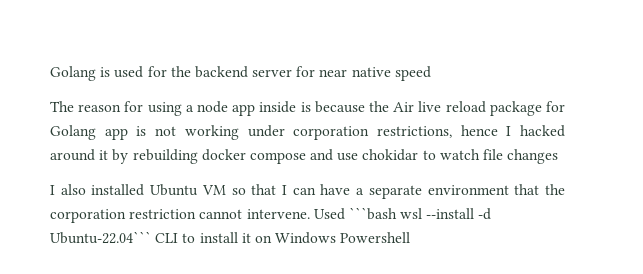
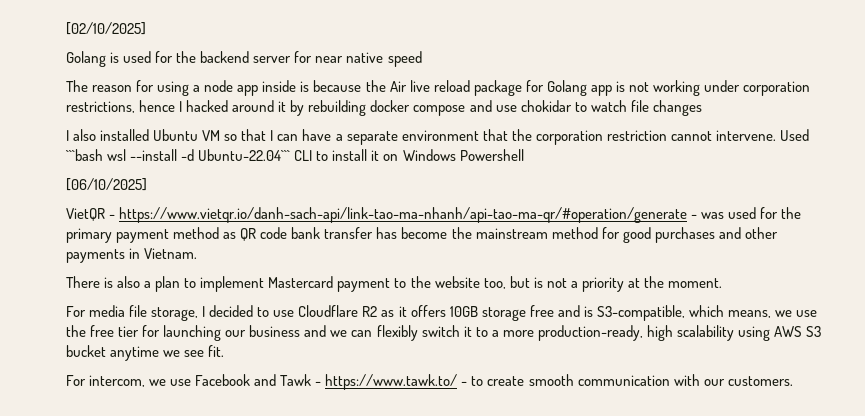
(50, 73) none -> [66,22,146,35] [02/10/2025] //
(411, 237) none -> [66,178,147,191] [66,207,802,223] [66,227,778,243] [66,248,198,263] [66,276,722,292] [66,305,818,321] [66,325,822,341] [66,345,225,361] [66,374,793,390] // [06/10/2025] // VietQR - https://www.vietqr.io/danh-sach-api/link-tao-ma-nhanh/api-tao-ma-qr/#operation/generate - was used for the primary payment method as QR code bank transfer has become the mainstream method for good purchases and other payments in Vietnam. // There is also a plan to implement Mastercard payment to the website too, but is not a priority at the moment. // For media file storage, I decided to use Cloudflare R2 as it offers 10GB storage free and is S3-compatible, which means, we use the free tier for launching our business and we can flexibly switch it to a more production-ready, high scalability using AWS S3 bucket anytime we see fit. // For intercom, we use Facebook and Tawk - https://www.tawk.to/ - to create smooth communication with our customers.

